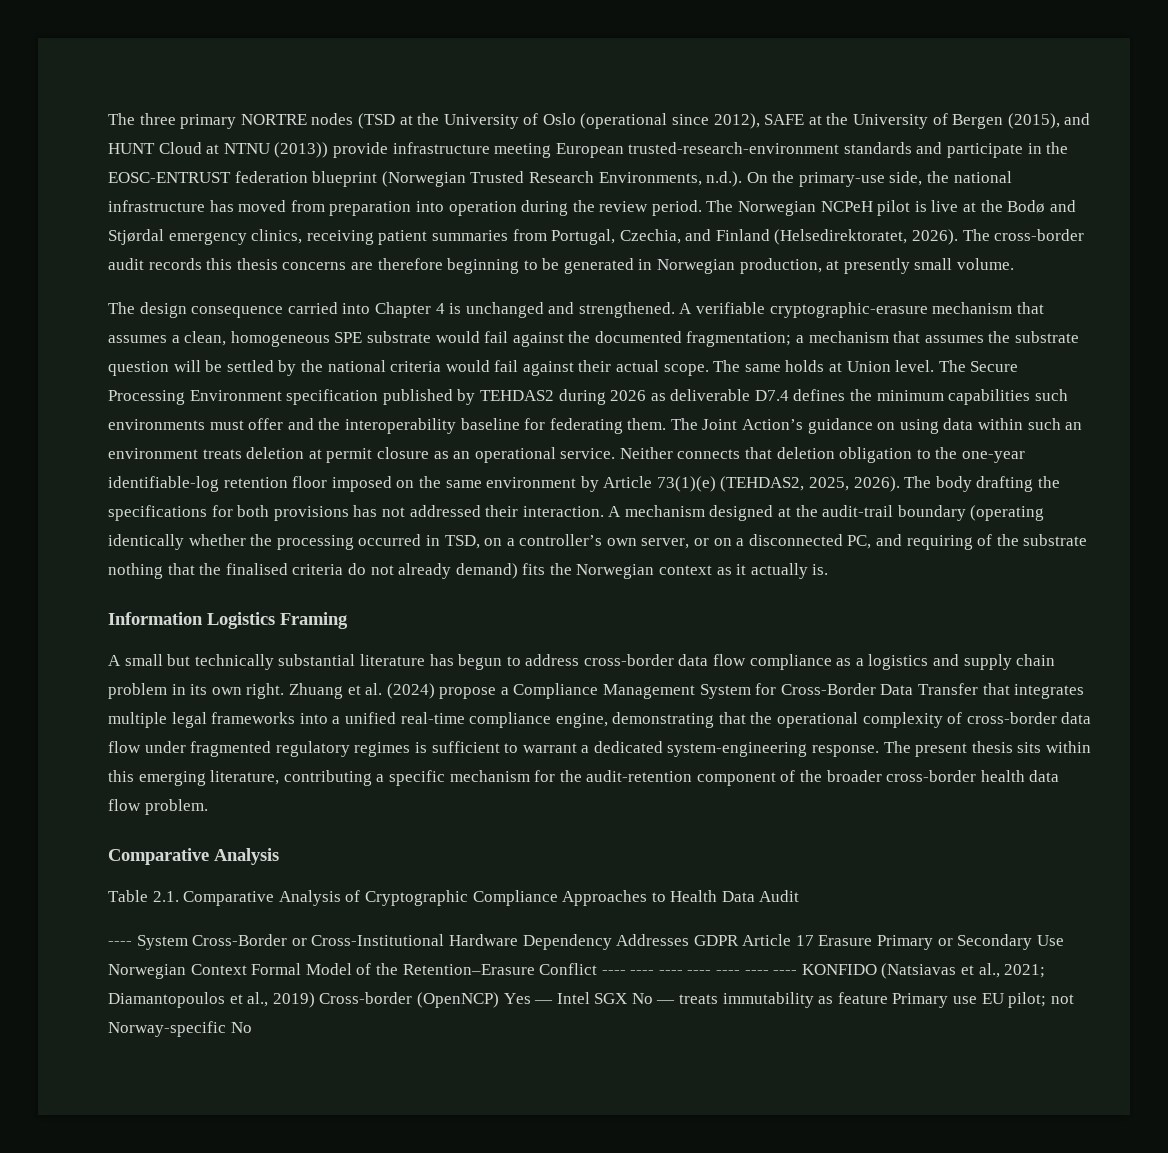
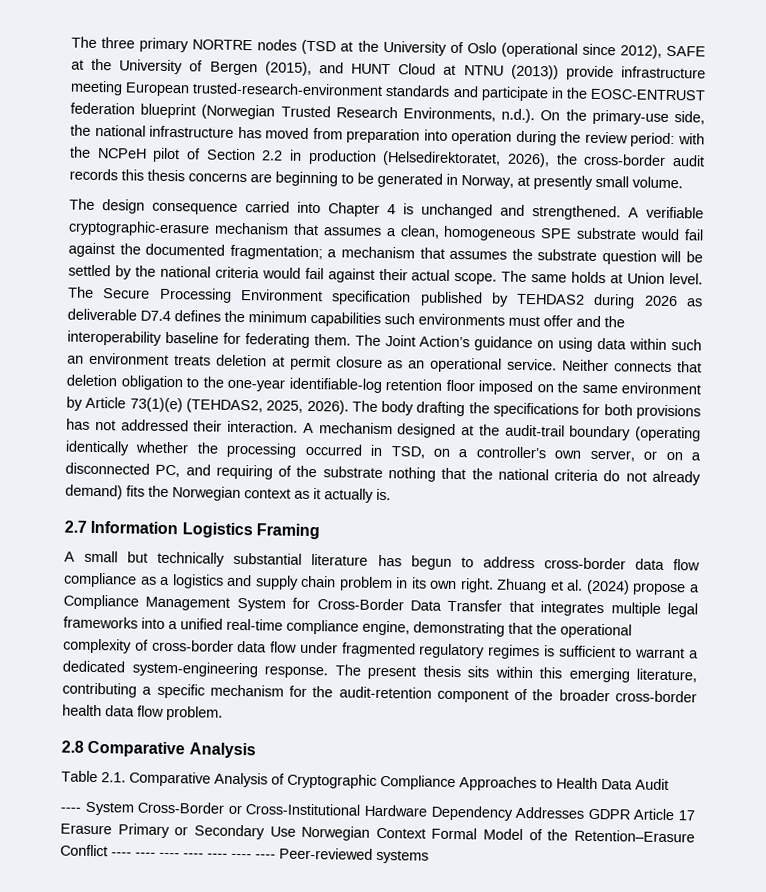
[651,200,1076,216] [108,229,990,245] period. The Norwegian NCPeH pilot is live at the Bodø and Stjørdal emergency clinics, receiving patient summaries from Portugal, Czechia, and Finland (Helsedirektoratet, 2026). The -> [630,132,706,148] [69,146,578,168] period: with the NCPeH pilot of Section 2.2 in production (Helsedirektoratet, 2026), the
[377,258,443,270] therefore -> (272, 178) none
[657,258,822,274] Norwegian production, -> [461,175,514,189] Norway,
[225,563,288,575] finalised -> [497,468,549,481] national
(829, 569) none -> [64,520,87,533] 2.7
(208, 807) none -> [61,740,84,753] 2.8
[801,963,1046,979] [108,992,1074,1008] [108,1021,252,1037] KONFIDO (Natsiavas et al., 2021; Diamantopoulos et al., 2019) Cross-border (OpenNCP) Yes — Intel SGX No — treats immutability as feature Primary use EU pilot; not Norway-specific No -> [279,847,429,864] Peer-reviewed systems

